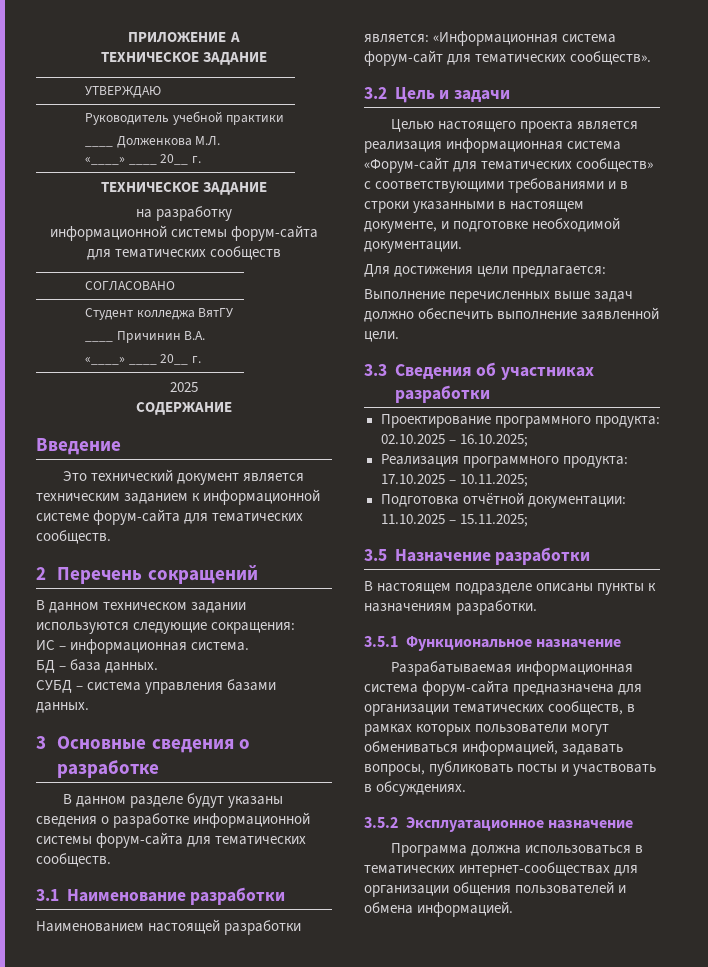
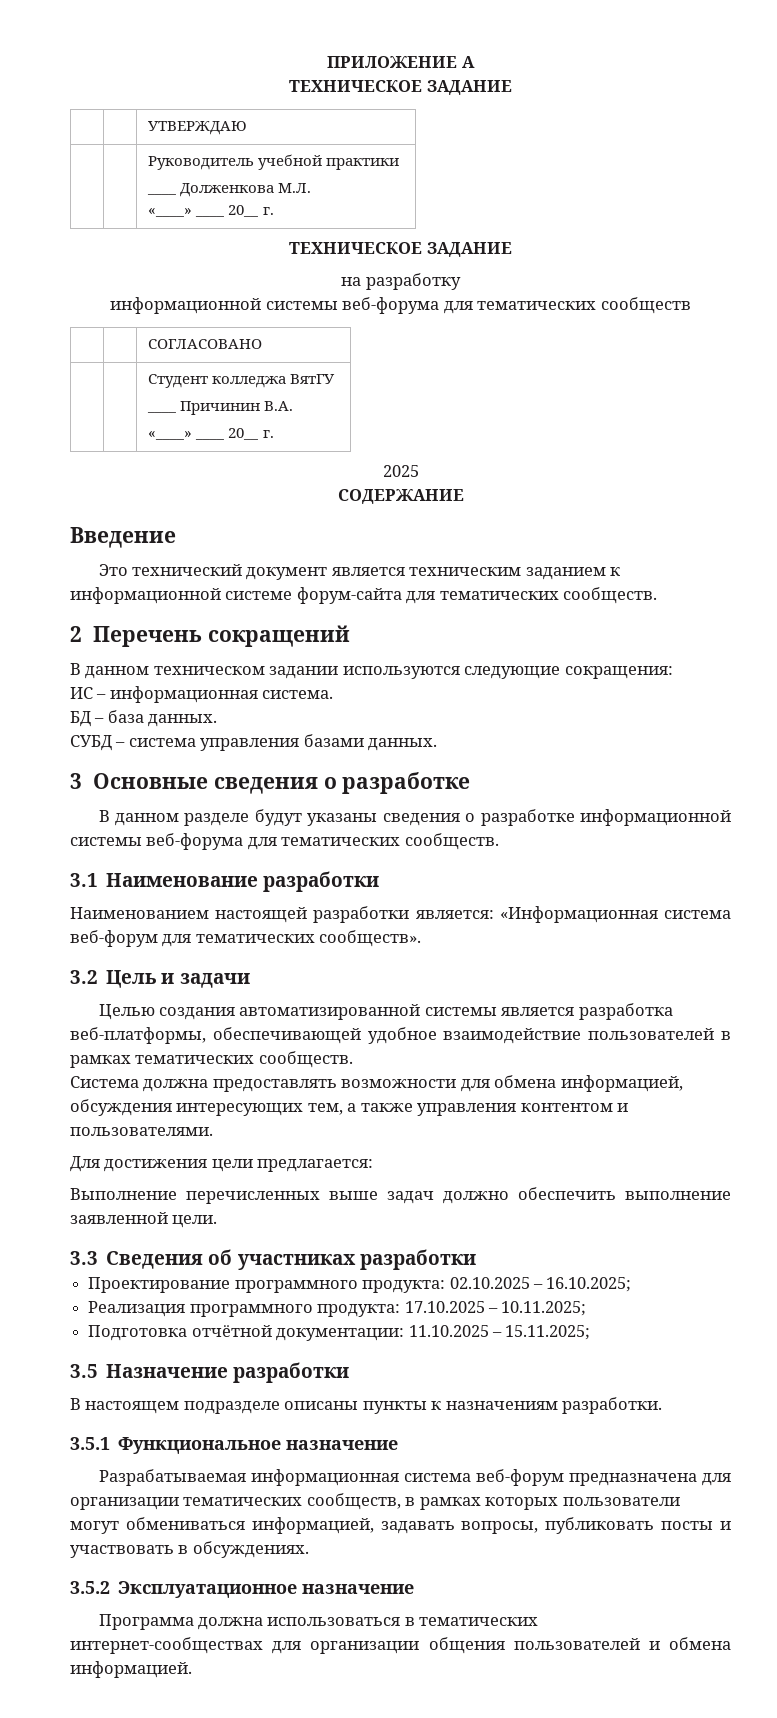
[231,225,319,241] форум-сайта -> [342,297,440,314] веб-форума
[96,832,184,848] форум-сайта -> [146,833,244,850] веб-форума
[364,50,443,66] форум-сайт -> [70,930,158,947] веб-форум
[437,121,638,133] [364,138,622,153] [364,157,654,173] [364,178,629,193] [364,201,585,213] [364,217,621,233] [364,241,462,253] настоящего проекта является реализация информационная система «Форум-сайт для тематических сообществ» с соответствующими требованиями и в строки указанными в настоящем документе, и подготовке необходимой документации. -> [158,1003,673,1020] [70,1027,731,1044] [70,1051,353,1068] [70,1075,683,1092] [70,1099,629,1116] [70,1127,213,1136] создания автоматизированной системы является разработка веб-платформы, обеспечивающей удобное взаимодействие пользователей в рамках тематических сообществ. // Система должна предоставлять возможности для обмена информацией, обсуждения интересующих тем, а также управления контентом и пользователями.
[422,680,510,696] форум-сайта -> [475,1469,564,1486] веб-форум

